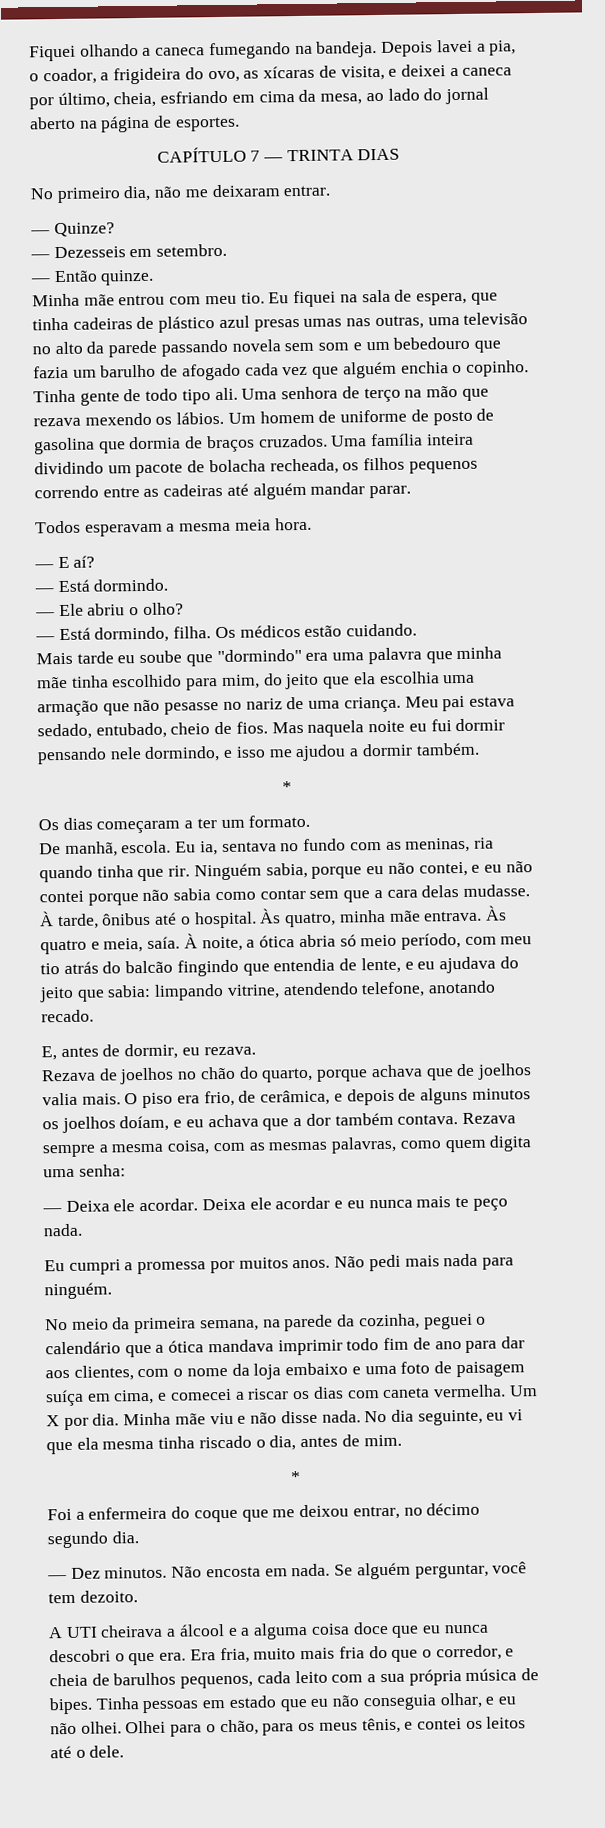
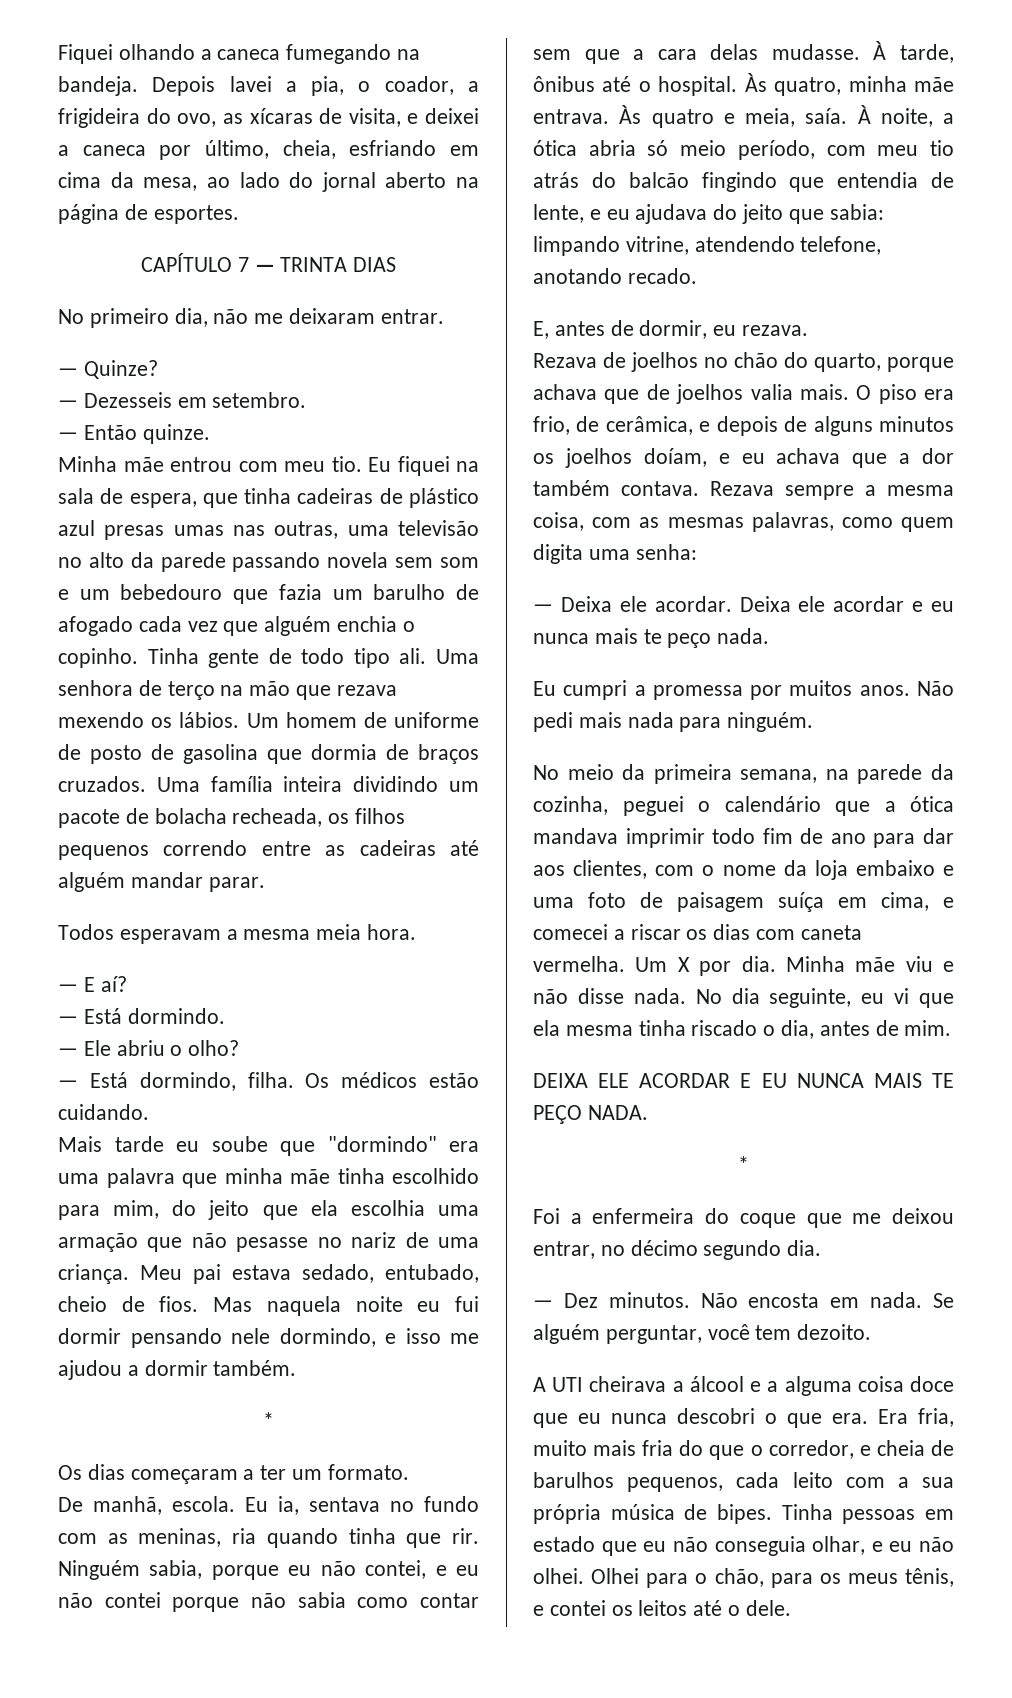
(402, 1440) none -> [533,1073,954,1088] [533,1105,648,1124] // DEIXA ELE ACORDAR E EU NUNCA MAIS TE PEÇO NADA.

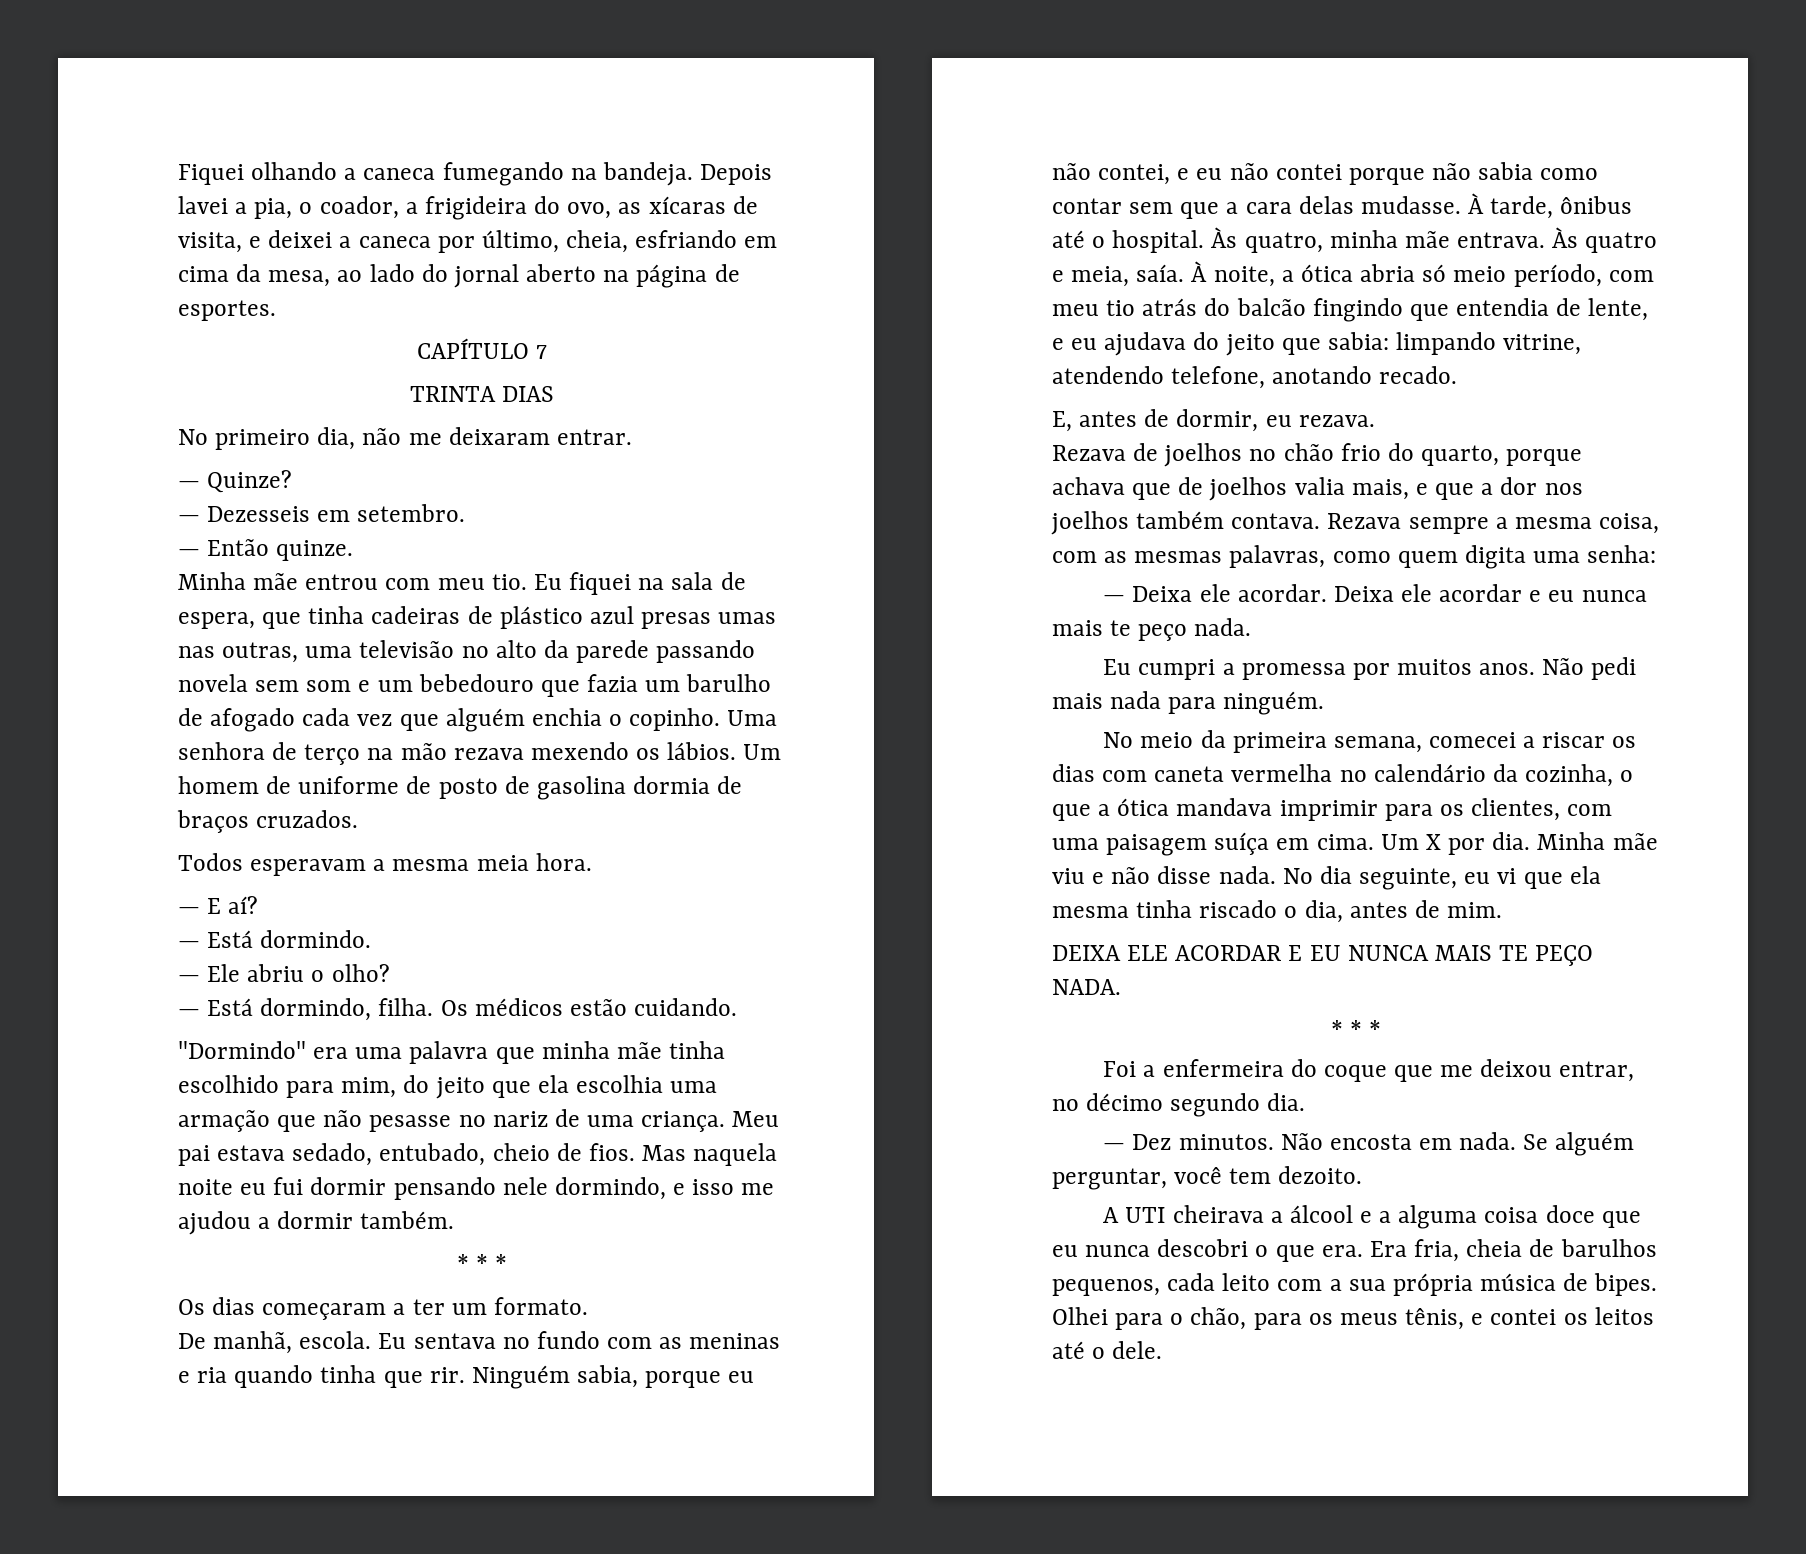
[254,264,275,272] — -> (548, 352) //
[147,648,427,668] Tinha gente de todo tipo ali. -> (721, 719) none
[296,685,332,700] que -> (447, 751) none
[267,749,302,764] que -> (626, 788) none
[156,776,479,792] [58,808,406,828] [58,840,479,860] [58,872,265,892] Uma família inteira dividindo um pacote de bolacha recheada, os filhos pequenos correndo entre as cadeiras até alguém mandar parar. -> (359, 819) none
[58,1136,437,1156] Mais tarde eu soube que "dormindo" -> [178,1041,306,1059] "Dormindo"
(274, 1420) none -> [476,1254,508,1272] * *
[278,1496,299,1515] ia, -> (407, 1341) none
[138,1528,222,1547] meninas, -> [689,1333,781,1349] [178,1371,190,1383] meninas e
(778, 360) none -> [1340,443,1381,461] frio
[799,384,954,404] [533,416,954,436] [533,448,841,468] mais. O piso era frio, de cerâmica, e depois de alguns minutos os joelhos doíam, e eu achava -> [1351,479,1428,500] mais, e
(954, 456) none -> [1544,483,1583,495] [1051,511,1129,535] nos joelhos
[825,764,954,784] [533,796,954,816] [533,828,954,848] [533,860,954,880] [533,892,954,912] na parede da cozinha, peguei o calendário que a ótica mandava imprimir todo fim de ano para dar aos clientes, com o nome da loja embaixo e uma foto de paisagem suíça em cima, e -> (1422, 744) none
[533,956,625,972] vermelha. -> [1231,764,1634,787] [1052,798,1613,821] [1052,832,1374,856] vermelha no calendário da cozinha, o que a ótica mandava imprimir para os clientes, com uma paisagem suíça em cima.
(749, 1164) none -> [1350,1020,1382,1038] * *
[533,1440,871,1460] muito mais fria do que o corredor, e -> (1460, 1250) none
[781,1504,954,1524] [533,1536,954,1556] [533,1568,584,1584] Tinha pessoas em estado que eu não conseguia olhar, e eu não olhei. -> (1658, 1284) none

